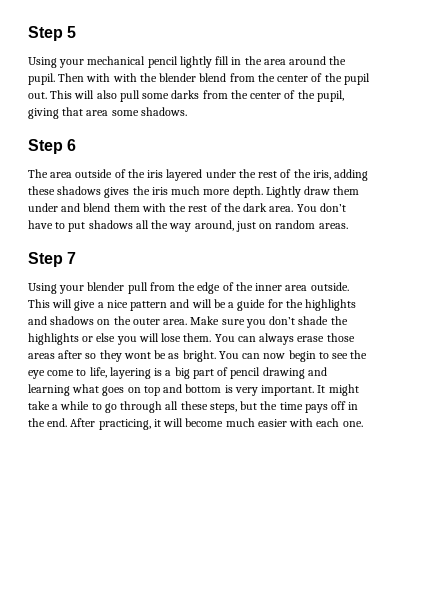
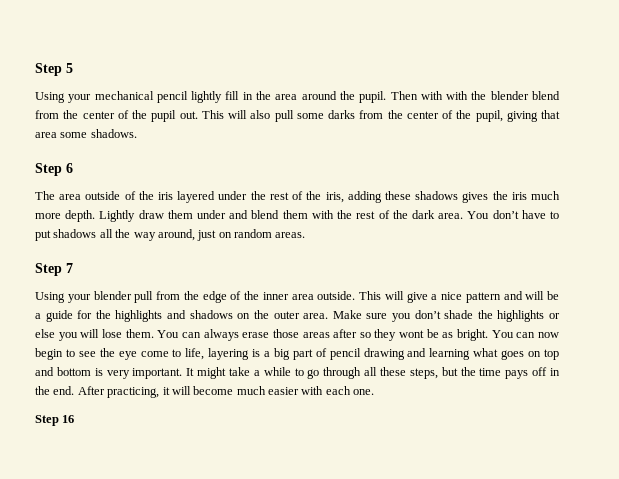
(363, 424) none -> [35,415,75,426] // Step 16

